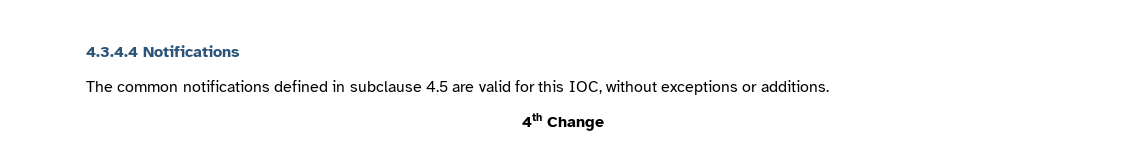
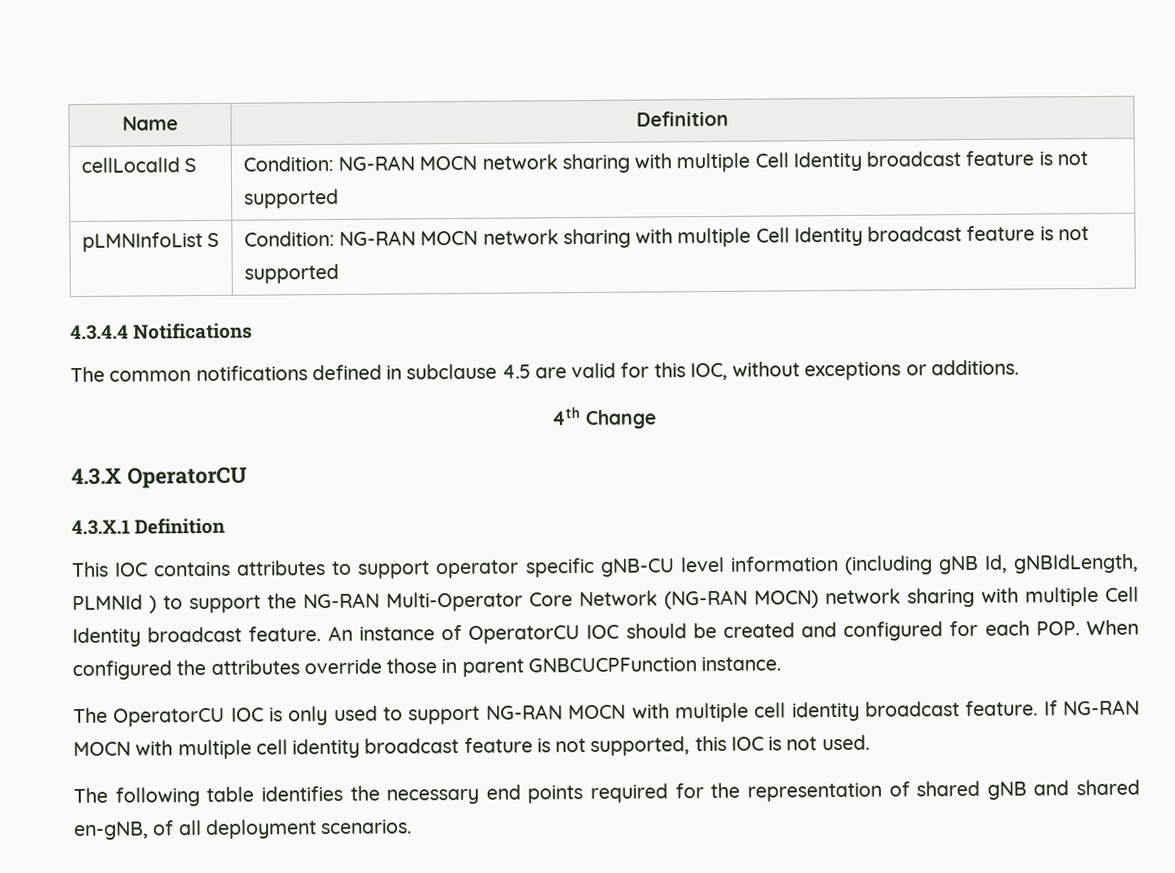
(86, 52) none -> [122,116,178,131] [636,110,729,127] [80,157,197,173] [242,150,1088,174] [243,188,339,209] [81,232,220,252] [243,225,1089,249] [243,263,339,284] Name | Definition // cellLocalId S | Condition: NG-RAN MOCN network sharing with multiple Cell Identity broadcast feature is not supported // pLMNInfoList S | Condition: NG-RAN MOCN network sharing with multiple Cell Identity broadcast feature is not supported //
(604, 124) none -> [71,466,247,489] [71,517,226,536] [71,553,1139,579] [72,586,1139,614] [72,619,1139,648] [72,656,782,681] [73,699,1141,727] [73,734,870,760] [73,779,1140,807] [74,819,413,841] // 4.3.X OperatorCU // 4.3.X.1 Definition // This IOC contains attributes to support operator specific gNB-CU level information (including gNB Id, gNBIdLength, PLMNId ) to support the NG-RAN Multi-Operator Core Network (NG-RAN MOCN) network sharing with multiple Cell Identity broadcast feature. An instance of OperatorCU IOC should be created and configured for each POP. When configured the attributes override those in parent GNBCUCPFunction instance. // The OperatorCU IOC is only used to support NG-RAN MOCN with multiple cell identity broadcast feature. If NG-RAN MOCN with multiple cell identity broadcast feature is not supported, this IOC is not used. // The following table identifies the necessary end points required for the representation of shared gNB and shared en-gNB, of all deployment scenarios.

